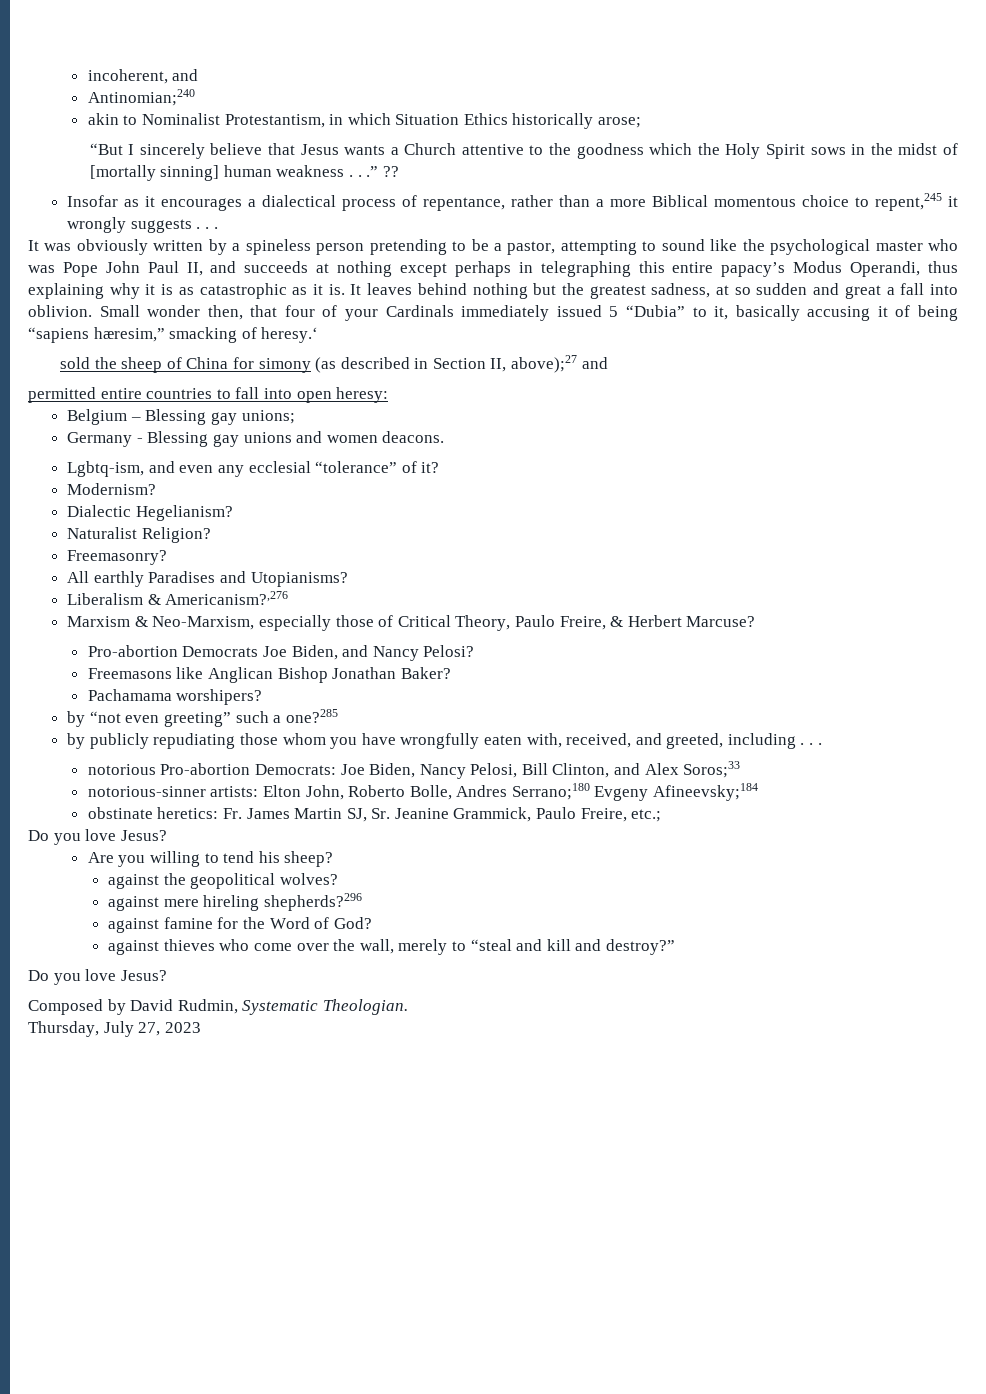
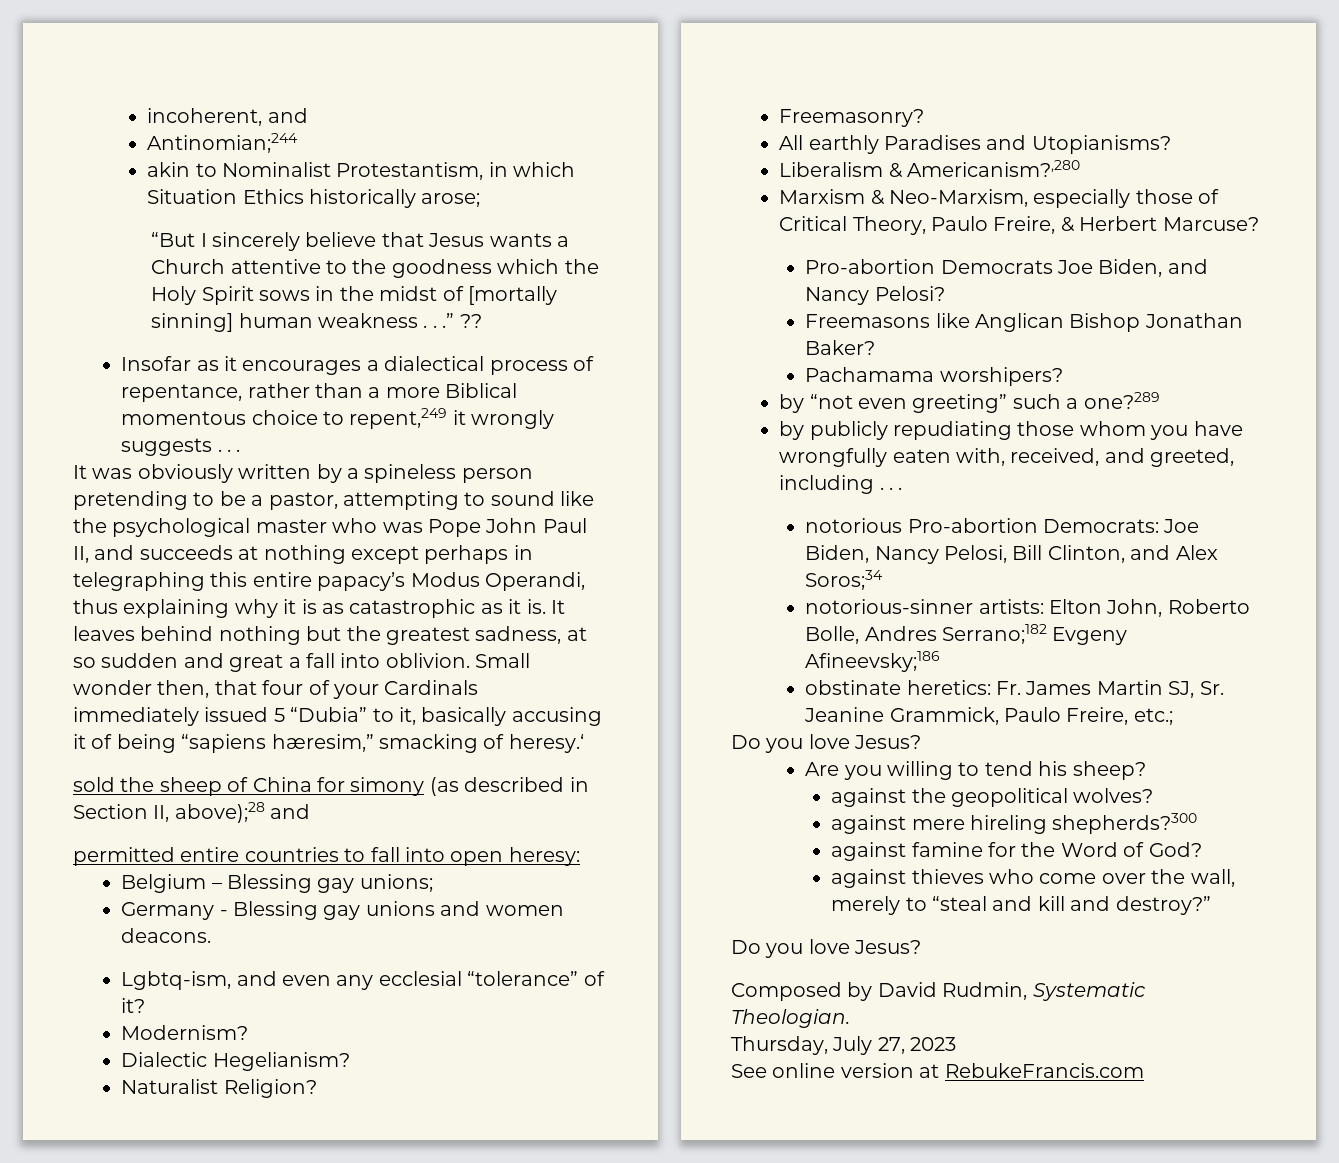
[87,89,195,106] Antinomian;240 -> [147,133,299,153] Antinomian;244
[875,193,943,211] repent,245 -> [349,408,448,429] repent,249
[511,355,578,373] above);27 -> [174,802,265,823] above);28
[165,591,289,605] Americanism?,276 -> [906,160,1080,177] Americanism?,280
[285,709,338,723] one?285 -> [1083,392,1160,409] one?289
[683,761,741,778] Soros;33 -> [805,570,884,590] Soros;34
[511,783,759,801] Serrano;180 Evgeny Afineevsky;184 -> [941,624,1128,645] [805,651,941,672] Serrano;182 Evgeny Afineevsky;186
[264,893,363,911] shepherds?296 -> [1052,813,1198,834] shepherds?300
(201, 1027) none -> [731,1063,1144,1078] // See online version at RebukeFrancis.com

